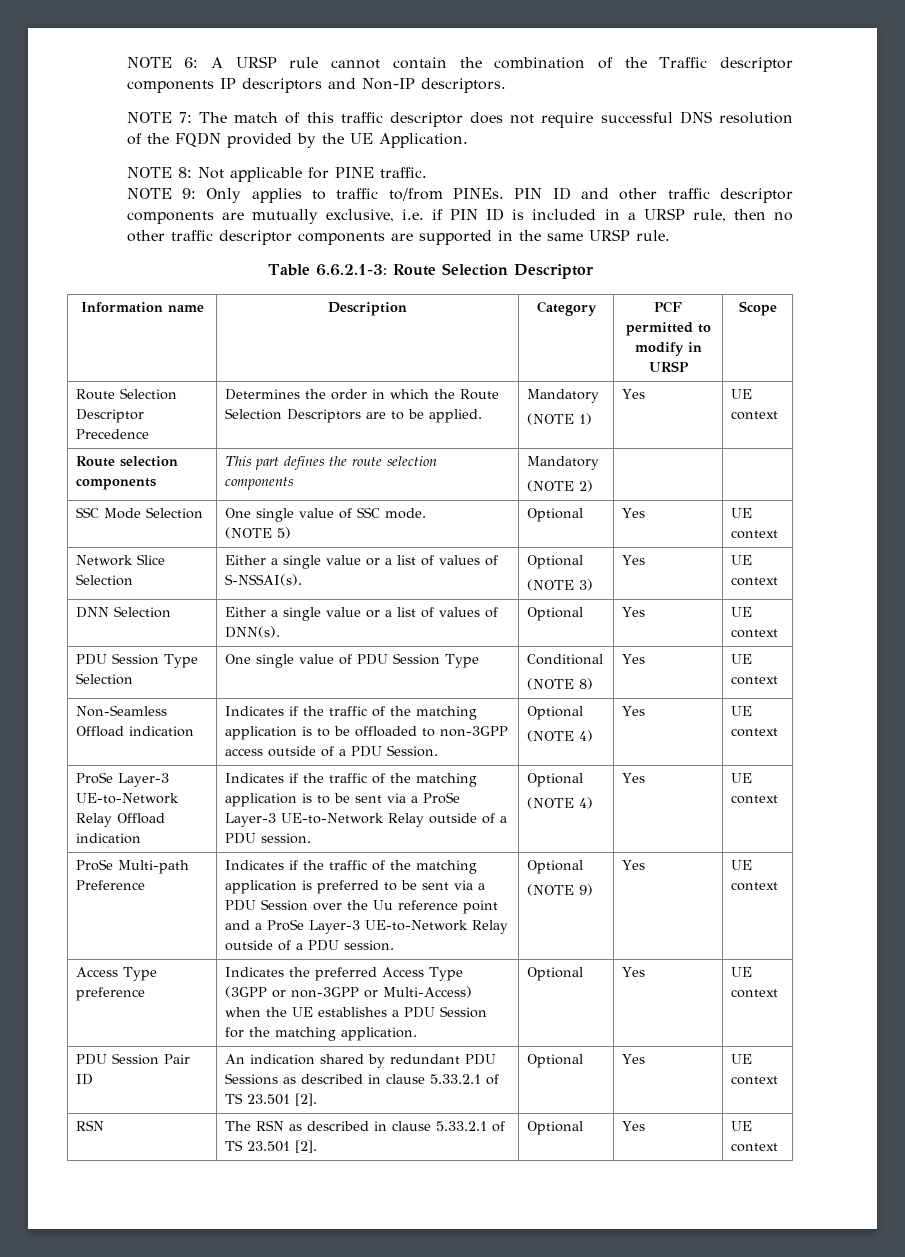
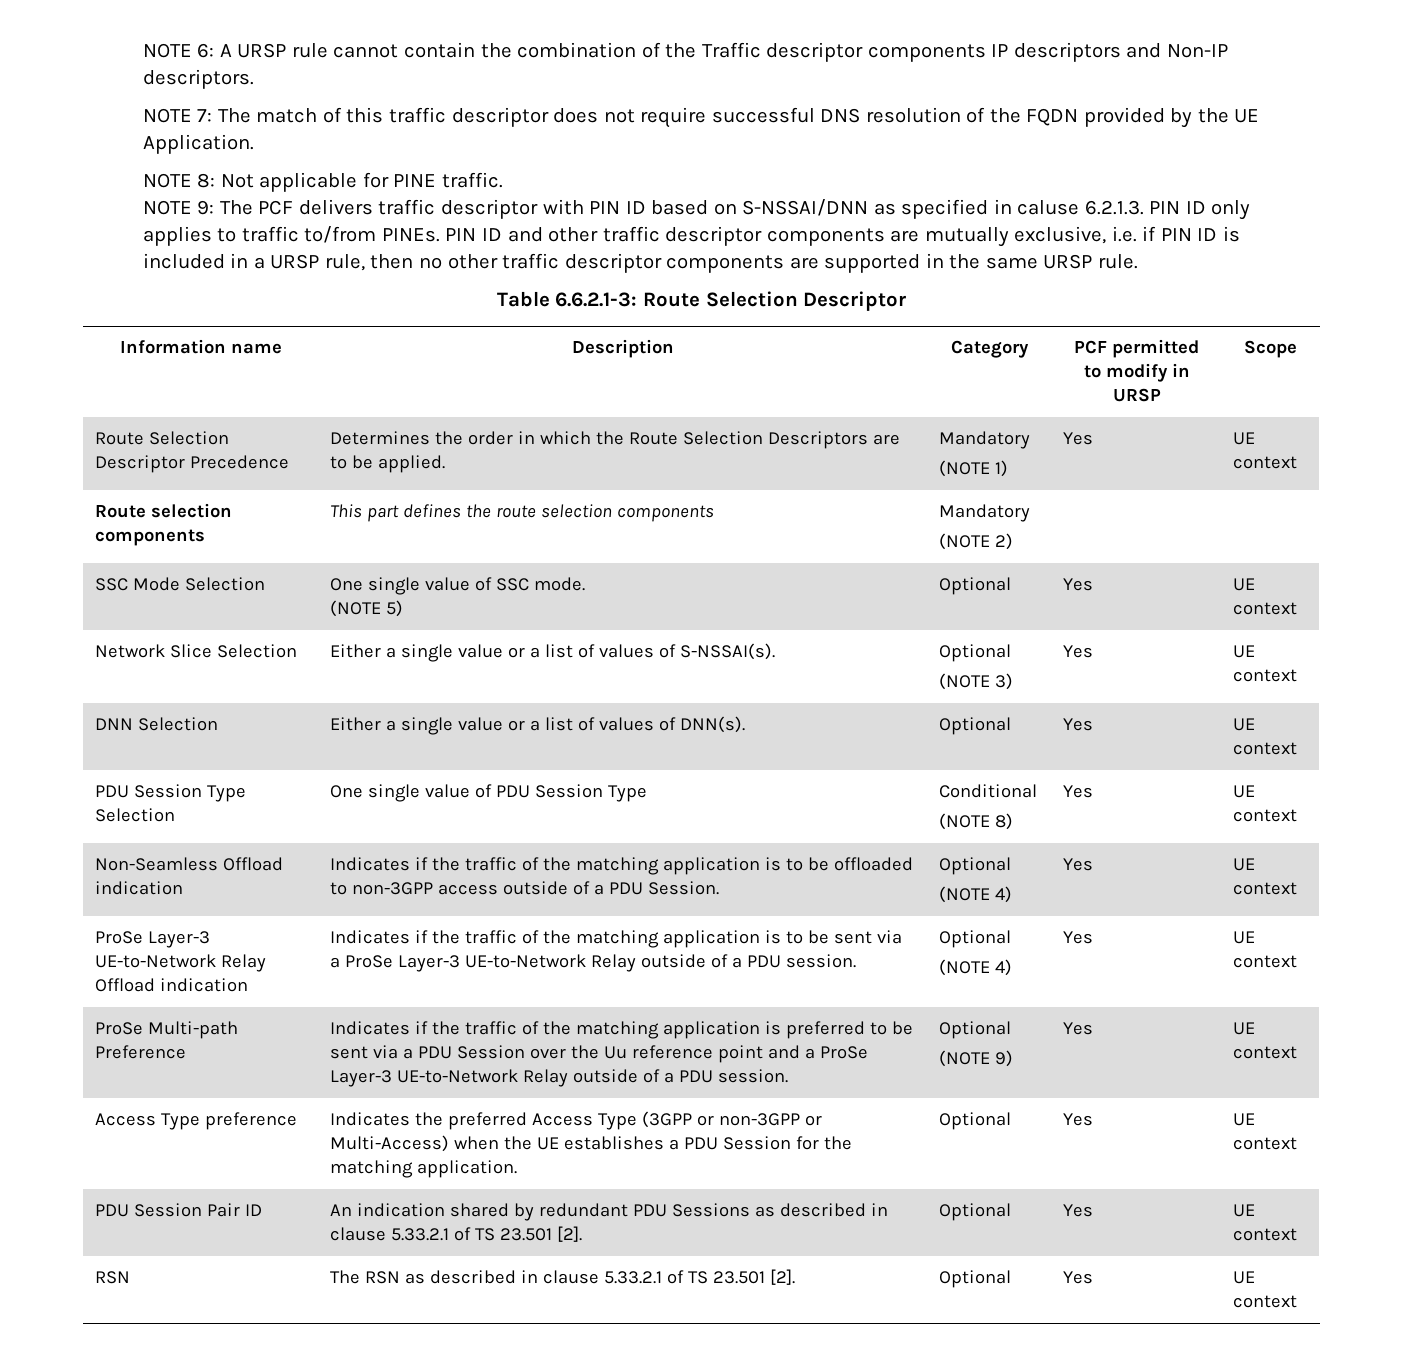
[206,188,242,203] Only -> [219,199,1251,220] The PCF delivers traffic descriptor with PIN ID based on S-NSSAI/DNN as specified in caluse 6.2.1.3. PIN ID only

